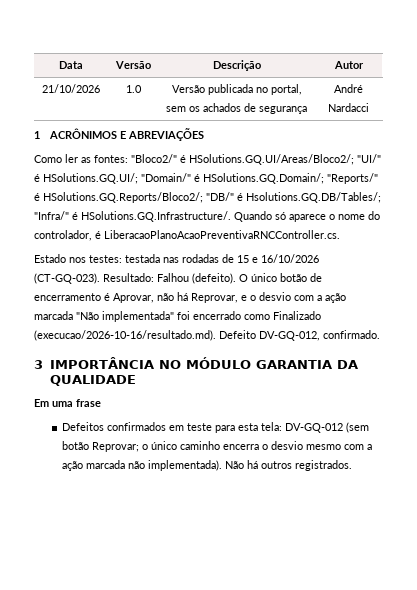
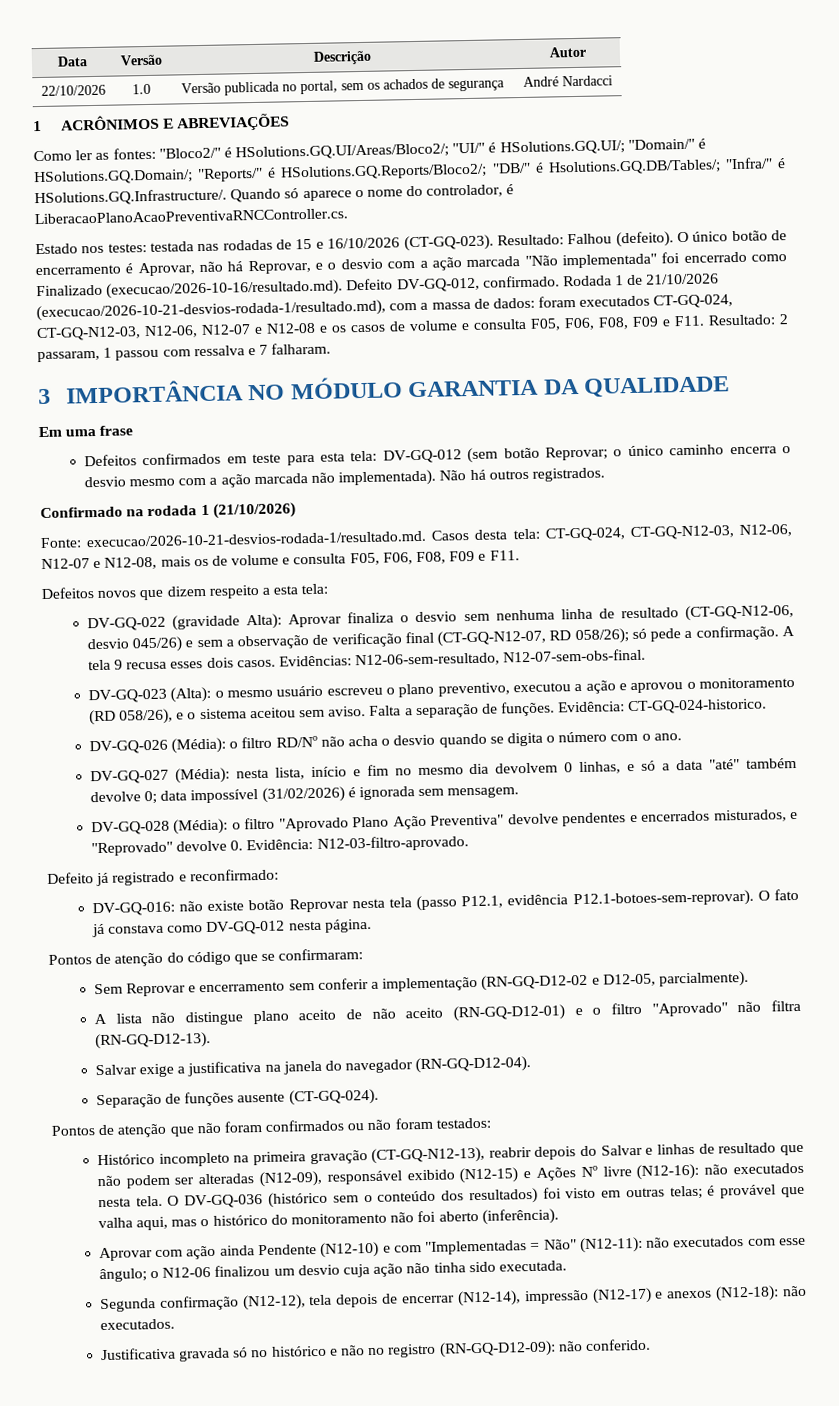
[42,84,100,93] 21/10/2026 -> [40,84,106,96] 22/10/2026
(380, 334) none -> [562,273,720,287] [36,294,734,322] [36,314,788,342] [37,342,332,363] Rodada 1 de 21/10/2026 (execucao/2026-10-21-desvios-rodada-1/resultado.md), com a massa de dados: foram executados CT-GQ-024, CT-GQ-N12-03, N12-06, N12-07 e N12-08 e os casos de volume e consulta F05, F06, F08, F09 e F11. Resultado: 2 passaram, 1 passou com ressalva e 7 falharam.
(352, 465) none -> [40,502,296,519] [40,524,792,549] [41,550,520,570] [41,583,329,601] [86,603,795,632] [86,625,796,653] [87,648,647,671] [87,676,795,704] [88,698,768,726] [88,731,682,755] [89,757,798,785] [89,786,520,805] [90,809,798,836] [90,835,469,857] [47,868,279,887] [91,888,799,917] [91,918,372,938] [48,948,364,967] [93,970,749,997] [93,999,802,1026] [94,1031,211,1050] [94,1055,532,1078] [95,1088,379,1109] [51,1117,491,1138] [96,1142,804,1167] [96,1162,804,1189] [97,1184,806,1209] [97,1208,559,1231] [98,1236,807,1262] [98,1260,567,1283] [99,1285,807,1313] [99,1318,175,1331] [100,1338,651,1362] // Confirmado na rodada 1 (21/10/2026) // Fonte: execucao/2026-10-21-desvios-rodada-1/resultado.md. Casos desta tela: CT-GQ-024, CT-GQ-N12-03, N12-06, N12-07 e N12-08, mais os de volume e consulta F05, F06, F08, F09 e F11. // Defeitos novos que dizem respeito a esta tela: // DV-GQ-022 (gravidade Alta): Aprovar finaliza o desvio sem nenhuma linha de resultado (CT-GQ-N12-06, desvio 045/26) e sem a observação de verificação final (CT-GQ-N12-07, RD 058/26); só pede a confirmação. A tela 9 recusa esses dois casos. Evidências: N12-06-sem-resultado, N12-07-sem-obs-final. // DV-GQ-023 (Alta): o mesmo usuário escreveu o plano preventivo, executou a ação e aprovou o monitoramento (RD 058/26), e o sistema aceitou sem aviso. Falta a separação de funções. Evidência: CT-GQ-024-historico. // DV-GQ-026 (Média): o filtro RD/Nº não acha o desvio quando se digita o número com o ano. // DV-GQ-027 (Média): nesta lista, início e fim no mesmo dia devolvem 0 linhas, e só a data "até" também devolve 0; data impossível (31/02/2026) é ignorada sem mensagem. // DV-GQ-028 (Média): o filtro "Aprovado Plano Ação Preventiva" devolve pendentes e encerrados misturados, e "Reprovado" devolve 0. Evidência: N12-03-filtro-aprovado. // Defeito já registrado e reconfirmado: // DV-GQ-016: não existe botão Reprovar nesta tela (passo P12.1, evidência P12.1-botoes-sem-reprovar). O fato já constava como DV-GQ-012 nesta página. // Pontos de atenção do código que se confirmaram: // Sem Reprovar e encerramento sem conferir a implementação (RN-GQ-D12-02 e D12-05, parcialmente). // A lista não distingue plano aceito de não aceito (RN-GQ-D12-01) e o filtro "Aprovado" não filtra (RN-GQ-D12-13). // Salvar exige a justificativa na janela do navegador (RN-GQ-D12-04). // Separação de funções ausente (CT-GQ-024). // Pontos de atenção que não foram confirmados ou não foram testados: // Histórico incompleto na primeira gravação (CT-GQ-N12-13), reabrir depois do Salvar e linhas de resultado que não podem ser alteradas (N12-09), responsável exibido (N12-15) e Ações Nº livre (N12-16): não executados nesta tela. O DV-GQ-036 (histórico sem o conteúdo dos resultados) foi visto em outras telas; é provável que valha aqui, mas o histórico do monitoramento não foi aberto (inferência). // Aprovar com ação ainda Pendente (N12-10) e com "Implementadas = Não" (N12-11): não executados com esse ângulo; o N12-06 finalizou um desvio cuja ação não tinha sido executada. // Segunda confirmação (N12-12), tela depois de encerrar (N12-14), impressão (N12-17) e anexos (N12-18): não executados. // Justificativa gravada só no histórico e não no registro (RN-GQ-D12-09): não conferido.

